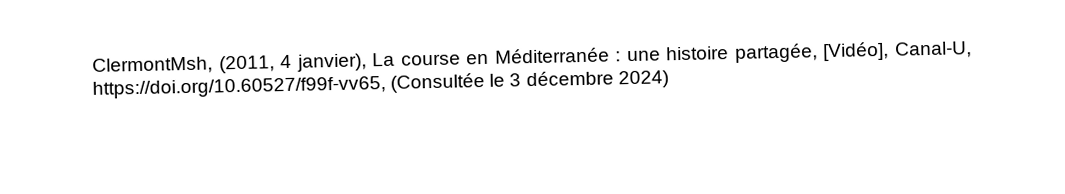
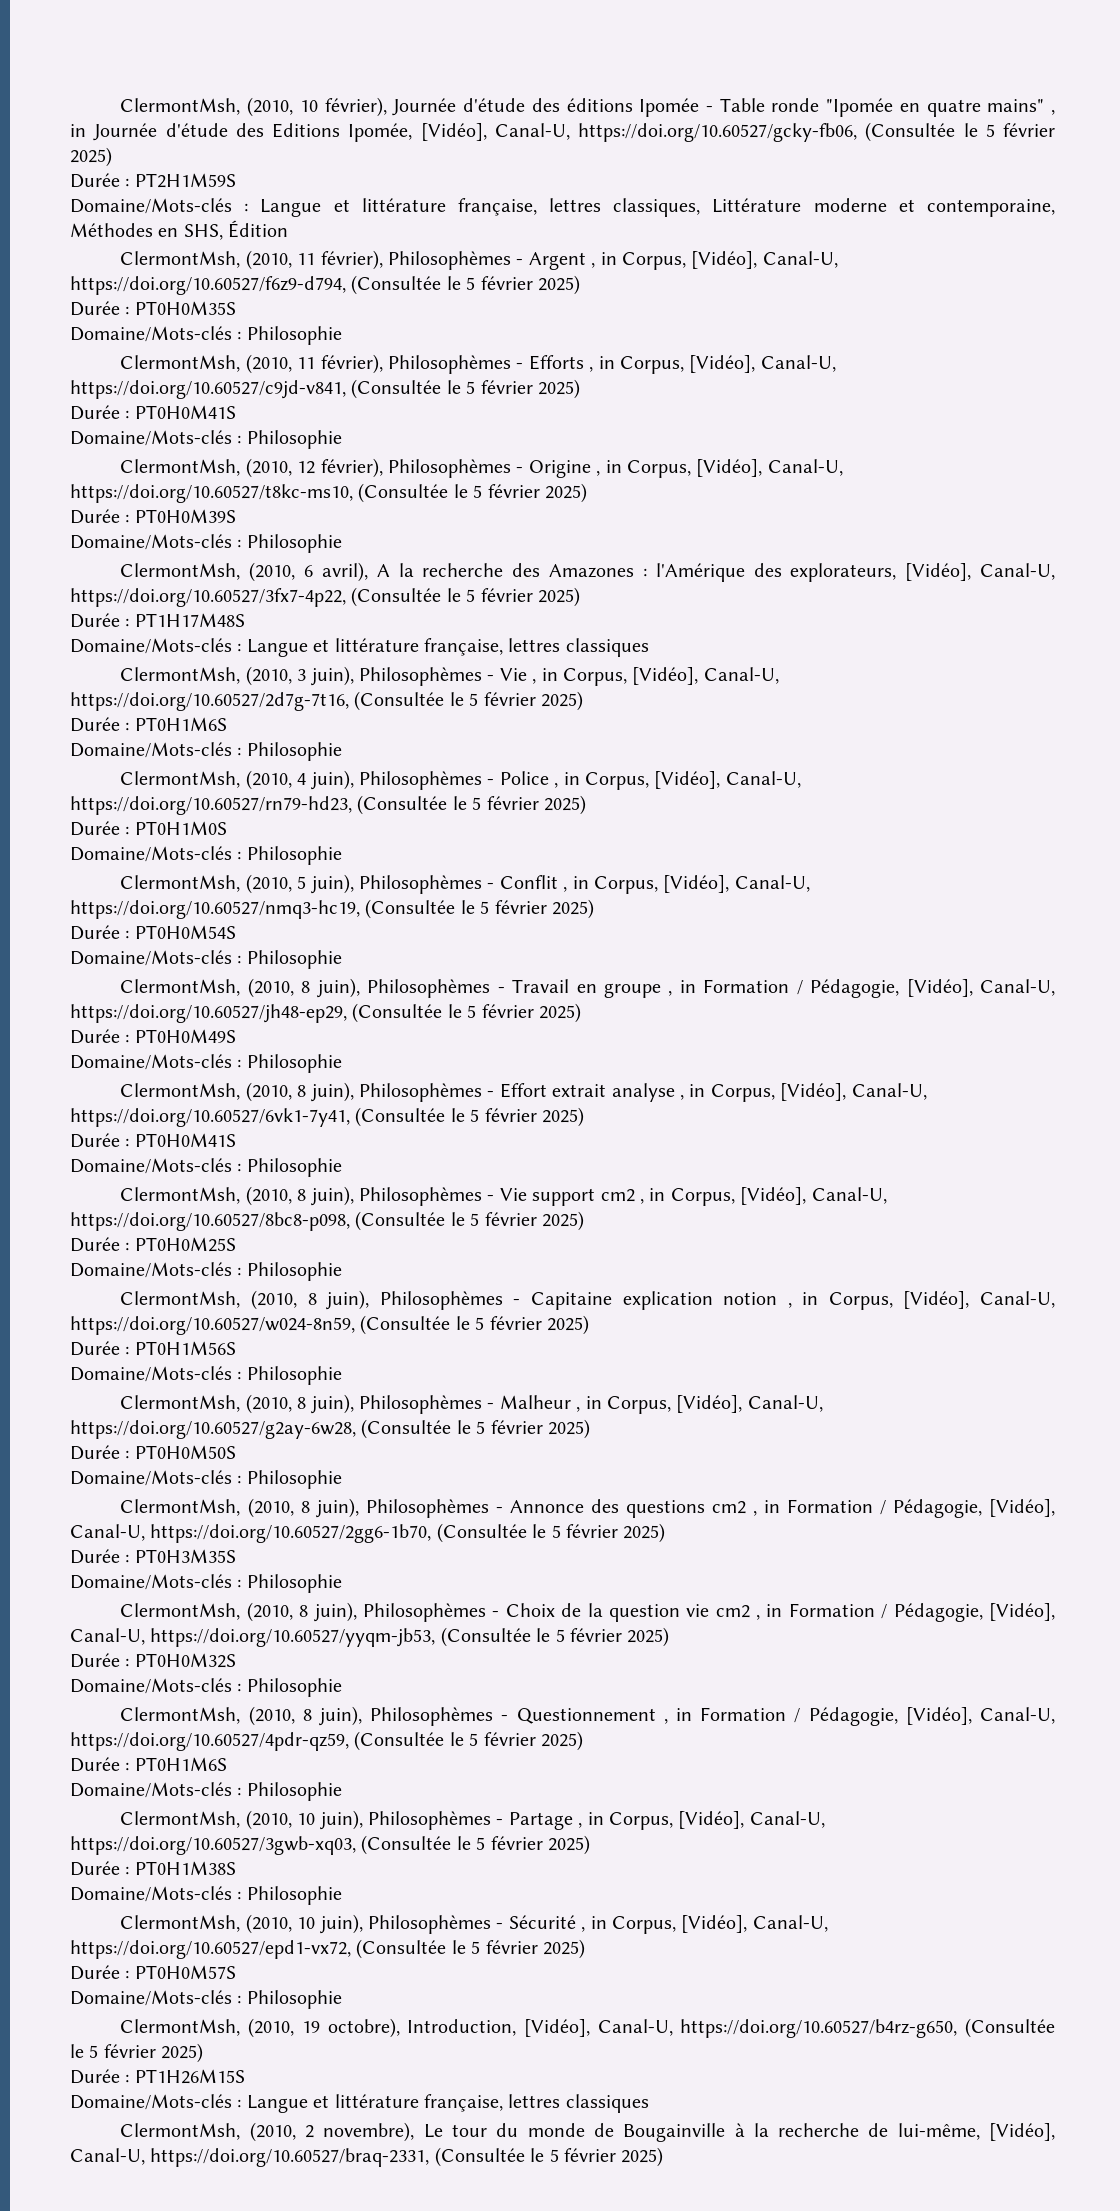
[92,41,973,75] [92,70,669,99] ClermontMsh, (2011, 4 janvier), La course en Méditerranée : une histoire partagée, [Vidéo], Canal-U, https://doi.org/10.60527/f99f-vv65, (Consultée le 3 décembre 2024) -> [120,97,1055,117] [70,122,1055,142] [70,147,112,167] [70,173,236,188] [70,198,1055,217] [70,220,289,240] [120,250,838,270] [70,275,580,295] [70,301,236,316] [70,326,342,345] [120,354,836,374] [70,379,580,399] [70,405,236,420] [70,430,342,449] [120,458,843,478] [70,483,587,503] [70,509,236,524] [70,534,342,553] [120,562,1055,582] [70,587,580,607] [70,613,245,628] [70,638,649,657] [120,666,779,686] [70,691,583,711] [70,717,227,732] [70,742,342,761] [120,770,801,790] [70,795,586,815] [70,821,227,836] [70,846,342,865] [120,874,810,894] [70,899,594,919] [70,925,236,940] [70,950,342,969] [120,978,1055,998] [70,1003,581,1023] [70,1029,236,1044] [70,1054,342,1073] [120,1082,927,1102] [70,1107,584,1127] [70,1133,236,1148] [70,1158,342,1177] [120,1186,887,1206] [70,1211,584,1231] [70,1237,236,1252] [70,1262,342,1281] [120,1290,1055,1310] [70,1315,589,1335] [70,1341,236,1356] [70,1366,342,1385] [120,1394,823,1414] [70,1419,590,1439] [70,1445,236,1460] [70,1470,342,1489] [120,1498,1055,1518] [70,1523,666,1543] [70,1549,236,1564] [70,1574,342,1593] [120,1602,1055,1622] [70,1627,670,1647] [70,1653,236,1668] [70,1678,342,1697] [120,1706,1055,1726] [70,1731,583,1751] [70,1757,227,1772] [70,1782,342,1801] [120,1810,825,1830] [70,1835,590,1855] [70,1861,236,1876] [70,1886,342,1905] [120,1914,828,1934] [70,1939,585,1959] [70,1965,236,1980] [70,1990,342,2009] [120,2018,1055,2038] [70,2043,204,2063] [70,2069,245,2084] [70,2094,649,2113] [120,2122,1055,2142] [70,2147,664,2167] ClermontMsh, (2010, 10 février), Journée d'étude des éditions Ipomée - Table ronde "Ipomée en quatre mains" , in Journée d'étude des Editions Ipomée, [Vidéo], Canal-U, https://doi.org/10.60527/gcky-fb06, (Consultée le 5 février 2025) // Durée : PT2H1M59S // Domaine/Mots-clés : Langue et littérature française, lettres classiques, Littérature moderne et contemporaine, Méthodes en SHS, Édition // ClermontMsh, (2010, 11 février), Philosophèmes - Argent , in Corpus, [Vidéo], Canal-U, https://doi.org/10.60527/f6z9-d794, (Consultée le 5 février 2025) // Durée : PT0H0M35S // Domaine/Mots-clés : Philosophie // ClermontMsh, (2010, 11 février), Philosophèmes - Efforts , in Corpus, [Vidéo], Canal-U, https://doi.org/10.60527/c9jd-v841, (Consultée le 5 février 2025) // Durée : PT0H0M41S // Domaine/Mots-clés : Philosophie // ClermontMsh, (2010, 12 février), Philosophèmes - Origine , in Corpus, [Vidéo], Canal-U, https://doi.org/10.60527/t8kc-ms10, (Consultée le 5 février 2025) // Durée : PT0H0M39S // Domaine/Mots-clés : Philosophie // ClermontMsh, (2010, 6 avril), A la recherche des Amazones : l'Amérique des explorateurs, [Vidéo], Canal-U, https://doi.org/10.60527/3fx7-4p22, (Consultée le 5 février 2025) // Durée : PT1H17M48S // Domaine/Mots-clés : Langue et littérature française, lettres classiques // ClermontMsh, (2010, 3 juin), Philosophèmes - Vie , in Corpus, [Vidéo], Canal-U, https://doi.org/10.60527/2d7g-7t16, (Consultée le 5 février 2025) // Durée : PT0H1M6S // Domaine/Mots-clés : Philosophie // ClermontMsh, (2010, 4 juin), Philosophèmes - Police , in Corpus, [Vidéo], Canal-U, https://doi.org/10.60527/rn79-hd23, (Consultée le 5 février 2025) // Durée : PT0H1M0S // Domaine/Mots-clés : Philosophie // ClermontMsh, (2010, 5 juin), Philosophèmes - Conflit , in Corpus, [Vidéo], Canal-U, https://doi.org/10.60527/nmq3-hc19, (Consultée le 5 février 2025) // Durée : PT0H0M54S // Domaine/Mots-clés : Philosophie // ClermontMsh, (2010, 8 juin), Philosophèmes - Travail en groupe , in Formation / Pédagogie, [Vidéo], Canal-U, https://doi.org/10.60527/jh48-ep29, (Consultée le 5 février 2025) // Durée : PT0H0M49S // Domaine/Mots-clés : Philosophie // ClermontMsh, (2010, 8 juin), Philosophèmes - Effort extrait analyse , in Corpus, [Vidéo], Canal-U, https://doi.org/10.60527/6vk1-7y41, (Consultée le 5 février 2025) // Durée : PT0H0M41S // Domaine/Mots-clés : Philosophie // ClermontMsh, (2010, 8 juin), Philosophèmes - Vie support cm2 , in Corpus, [Vidéo], Canal-U, https://doi.org/10.60527/8bc8-p098, (Consultée le 5 février 2025) // Durée : PT0H0M25S // Domaine/Mots-clés : Philosophie // ClermontMsh, (2010, 8 juin), Philosophèmes - Capitaine explication notion , in Corpus, [Vidéo], Canal-U, https://doi.org/10.60527/w024-8n59, (Consultée le 5 février 2025) // Durée : PT0H1M56S // Domaine/Mots-clés : Philosophie // ClermontMsh, (2010, 8 juin), Philosophèmes - Malheur , in Corpus, [Vidéo], Canal-U, https://doi.org/10.60527/g2ay-6w28, (Consultée le 5 février 2025) // Durée : PT0H0M50S // Domaine/Mots-clés : Philosophie // ClermontMsh, (2010, 8 juin), Philosophèmes - Annonce des questions cm2 , in Formation / Pédagogie, [Vidéo], Canal-U, https://doi.org/10.60527/2gg6-1b70, (Consultée le 5 février 2025) // Durée : PT0H3M35S // Domaine/Mots-clés : Philosophie // ClermontMsh, (2010, 8 juin), Philosophèmes - Choix de la question vie cm2 , in Formation / Pédagogie, [Vidéo], Canal-U, https://doi.org/10.60527/yyqm-jb53, (Consultée le 5 février 2025) // Durée : PT0H0M32S // Domaine/Mots-clés : Philosophie // ClermontMsh, (2010, 8 juin), Philosophèmes - Questionnement , in Formation / Pédagogie, [Vidéo], Canal-U, https://doi.org/10.60527/4pdr-qz59, (Consultée le 5 février 2025) // Durée : PT0H1M6S // Domaine/Mots-clés : Philosophie // ClermontMsh, (2010, 10 juin), Philosophèmes - Partage , in Corpus, [Vidéo], Canal-U, https://doi.org/10.60527/3gwb-xq03, (Consultée le 5 février 2025) // Durée : PT0H1M38S // Domaine/Mots-clés : Philosophie // ClermontMsh, (2010, 10 juin), Philosophèmes - Sécurité , in Corpus, [Vidéo], Canal-U, https://doi.org/10.60527/epd1-vx72, (Consultée le 5 février 2025) // Durée : PT0H0M57S // Domaine/Mots-clés : Philosophie // ClermontMsh, (2010, 19 octobre), Introduction, [Vidéo], Canal-U, https://doi.org/10.60527/b4rz-g650, (Consultée le 5 février 2025) // Durée : PT1H26M15S // Domaine/Mots-clés : Langue et littérature française, lettres classiques // ClermontMsh, (2010, 2 novembre), Le tour du monde de Bougainville à la recherche de lui-même, [Vidéo], Canal-U, https://doi.org/10.60527/braq-2331, (Consultée le 5 février 2025)

